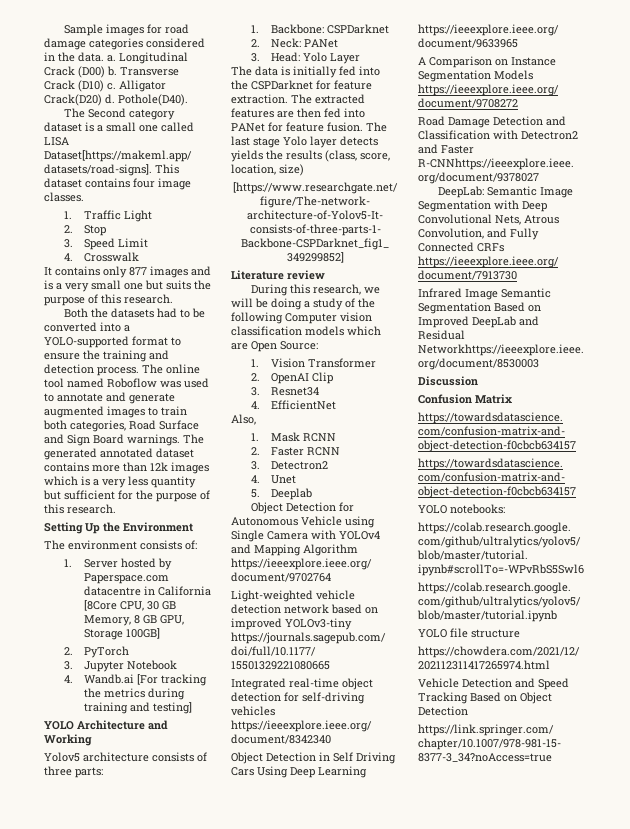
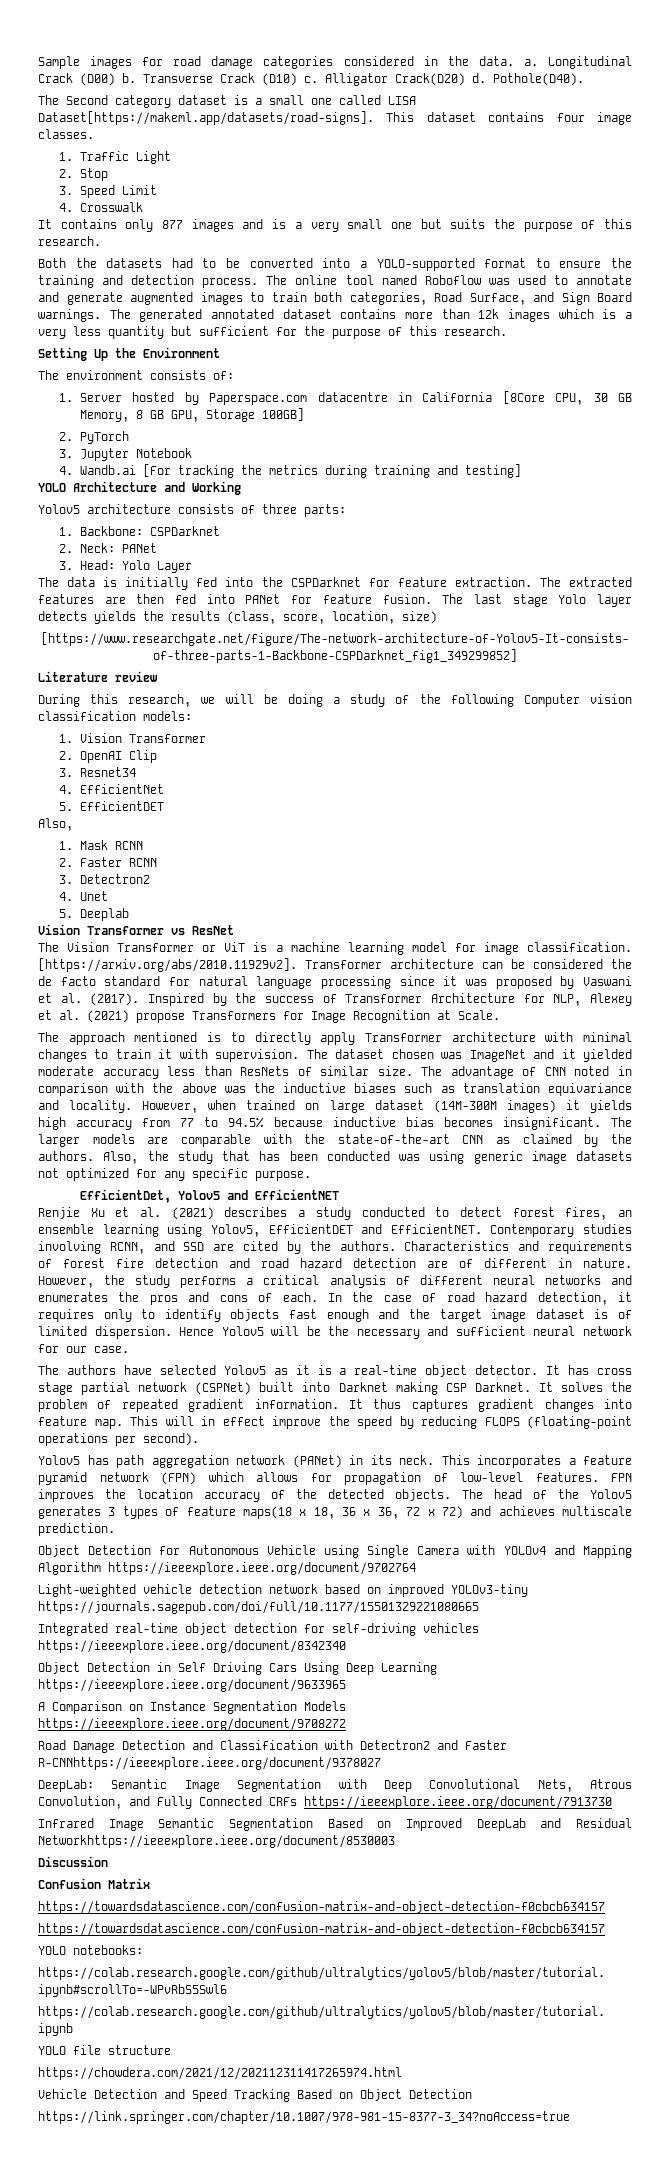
[159,420,199,430] Surface -> [469,293,526,305] Surface,
[305,326,381,336] [231,341,318,352] models which are Open Source: -> [143,711,192,721] models:
(336, 405) none -> [58,801,164,811] // 5. EfficientDET
(312, 494) none -> [38,924,234,935] [38,942,632,955] [38,958,632,972] [38,976,632,989] [38,993,632,1006] [38,1010,500,1023] [38,1032,632,1045] [38,1049,632,1062] [38,1066,632,1079] [38,1083,632,1096] [38,1100,632,1113] [38,1117,632,1130] [38,1134,632,1147] [38,1151,632,1164] [38,1168,311,1181] [79,1189,339,1203] [38,1207,632,1220] [38,1224,632,1237] [38,1241,632,1254] [38,1258,632,1268] [38,1275,632,1288] [38,1292,633,1305] [38,1309,633,1322] [38,1326,632,1339] [38,1344,129,1353] [38,1365,633,1377] [38,1382,632,1395] [38,1399,632,1412] [38,1416,632,1429] [38,1433,199,1446] [38,1455,632,1468] [38,1472,632,1485] [38,1489,632,1502] [38,1506,632,1519] [38,1523,115,1536] // Vision Transformer vs ResNet // The Vision Transformer or ViT is a machine learning model for image classification. [https://arxiv.org/abs/2010.11929v2]. Transformer architecture can be considered the de facto standard for natural language processing since it was proposed by Vaswani et al. (2017). Inspired by the success of Transformer Architecture for NLP, Alexey et al. (2021) propose Transformers for Image Recognition at Scale. // The approach mentioned is to directly apply Transformer architecture with minimal changes to train it with supervision. The dataset chosen was ImageNet and it yielded moderate accuracy less than ResNets of similar size. The advantage of CNN noted in comparison with the above was the inductive biases such as translation equivariance and locality. However, when trained on large dataset (14M-300M images) it yields high accuracy from 77 to 94.5% because inductive bias becomes insignificant. The larger models are comparable with the state-of-the-art CNN as claimed by the authors. Also, the study that has been conducted was using generic image datasets not optimized for any specific purpose. // EfficientDet, Yolov5 and EfficientNET // Renjie Xu et al. (2021) describes a study conducted to detect forest fires, an ensemble learning using Yolov5, EfficientDET and EfficientNET. Contemporary studies involving RCNN, and SSD are cited by the authors. Characteristics and requirements of forest fire detection and road hazard detection are of different in nature. However, the study performs a critical analysis of different neural networks and enumerates the pros and cons of each. In the case of road hazard detection, it requires only to identify objects fast enough and the target image dataset is of limited dispersion. Hence Yolov5 will be the necessary and sufficient neural network for our case. // The authors have selected Yolov5 as it is a real-time object detector. It has cross stage partial network (CSPNet) built into Darknet making CSP Darknet. It solves the problem of repeated gradient information. It thus captures gradient changes into feature map. This will in effect improve the speed by reducing FLOPS (floating-point operations per second). // Yolov5 has path aggregation network (PANet) in its neck. This incorporates a feature pyramid network (FPN) which allows for propagation of low-level features. FPN improves the location accuracy of the detected objects. The head of the Yolov5 generates 3 types of feature maps(18 x 18, 36 x 36, 72 x 72) and achieves multiscale prediction.

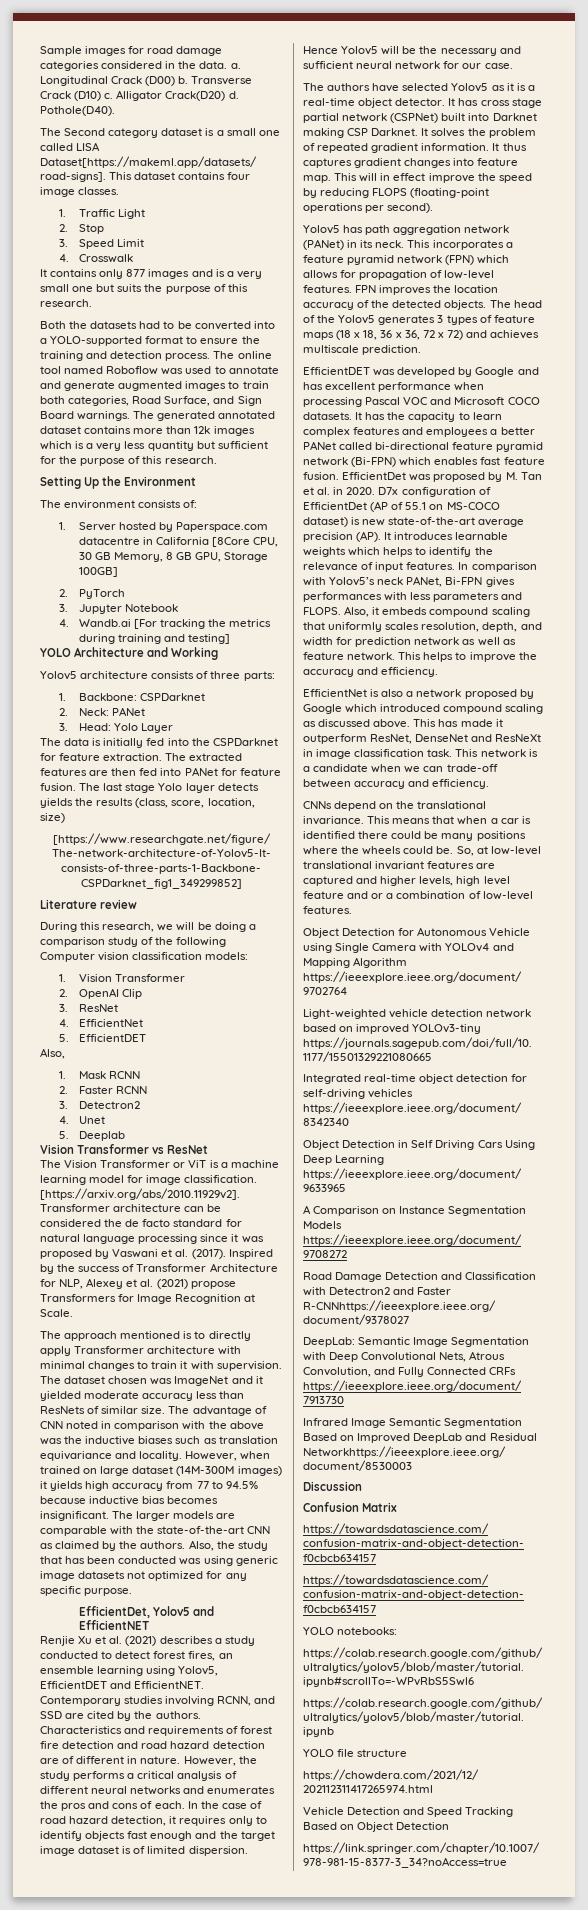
(341, 700) none -> [40,937,105,947] comparison
[79,767,136,777] Resnet34 -> [78,1004,118,1012] ResNet
[242,1506,292,1519] maps(18 -> [303,330,352,340] maps (18
(115, 1529) none -> [303,367,539,377] [303,382,485,392] [303,397,540,407] [303,412,502,422] [303,427,535,437] [303,441,544,452] [303,457,545,467] [303,472,542,482] [303,487,491,497] [303,501,500,512] [303,517,525,527] [303,531,509,542] [303,547,493,557] [303,562,537,572] [303,576,515,587] [303,592,523,602] [303,606,530,617] [303,622,542,632] [303,637,516,647] [303,652,537,662] [303,667,439,677] [303,689,534,699] [303,704,544,714] [303,719,503,728] [303,734,542,744] [303,749,538,759] [303,764,498,773] [303,779,490,789] [303,801,487,811] [303,816,531,825] [303,831,526,841] [303,846,541,856] [303,861,496,870] [303,876,510,886] [303,891,533,900] [303,906,352,914] // EfficientDET was developed by Google and has excellent performance when processing Pascal VOC and Microsoft COCO datasets. It has the capacity to learn complex features and employees a better PANet called bi-directional feature pyramid network (Bi-FPN) which enables fast feature fusion. EfficientDet was proposed by M. Tan et al. in 2020. D7x configuration of EfficientDet (AP of 55.1 on MS-COCO dataset) is new state-of-the-art average precision (AP). It introduces learnable weights which helps to identify the relevance of input features. In comparison with Yolov5’s neck PANet, Bi-FPN gives performances with less parameters and FLOPS. Also, it embeds compound scaling that uniformly scales resolution, depth, and width for prediction network as well as feature network. This helps to improve the accuracy and efficiency. // EfficientNet is also a network proposed by Google which introduced compound scaling as discussed above. This has made it outperform ResNet, DenseNet and ResNeXt in image classification task. This network is a candidate when we can trade-off between accuracy and efficiency. // CNNs depend on the translational invariance. This means that when a car is identified there could be many positions where the wheels could be. So, at low-level translational invariant features are captured and higher levels, high level feature and or a combination of low-level features.

